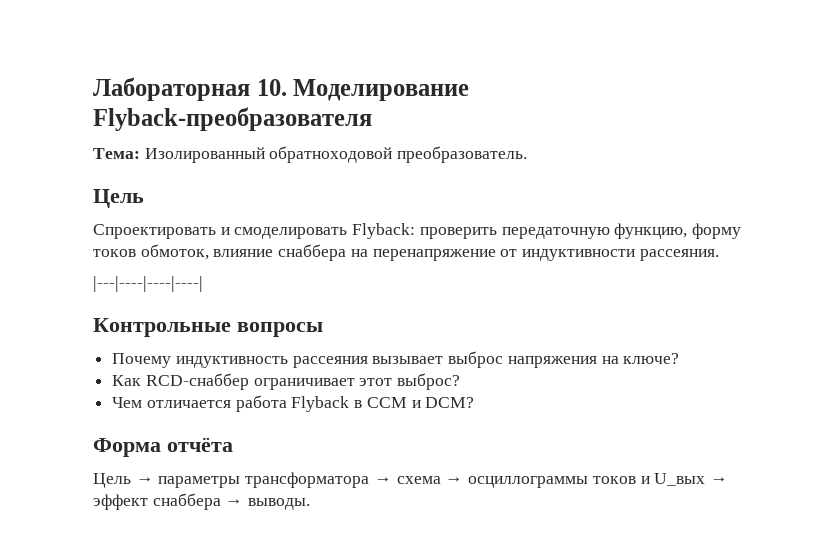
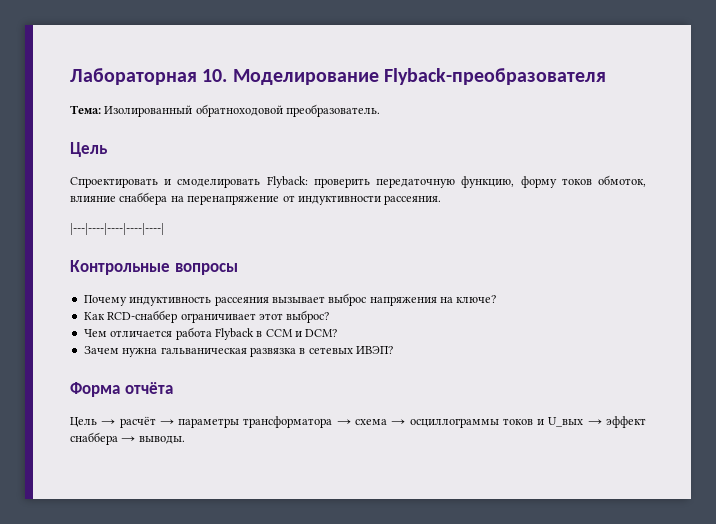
[93,276,203,292] |---|----|----|----| -> [70,223,164,235] |---|----|----|----|----|
(475, 402) none -> [83,346,393,357] // Зачем нужна гальваническая развязка в сетевых ИВЭП?
(154, 480) none -> [119,416,174,428] расчёт →

